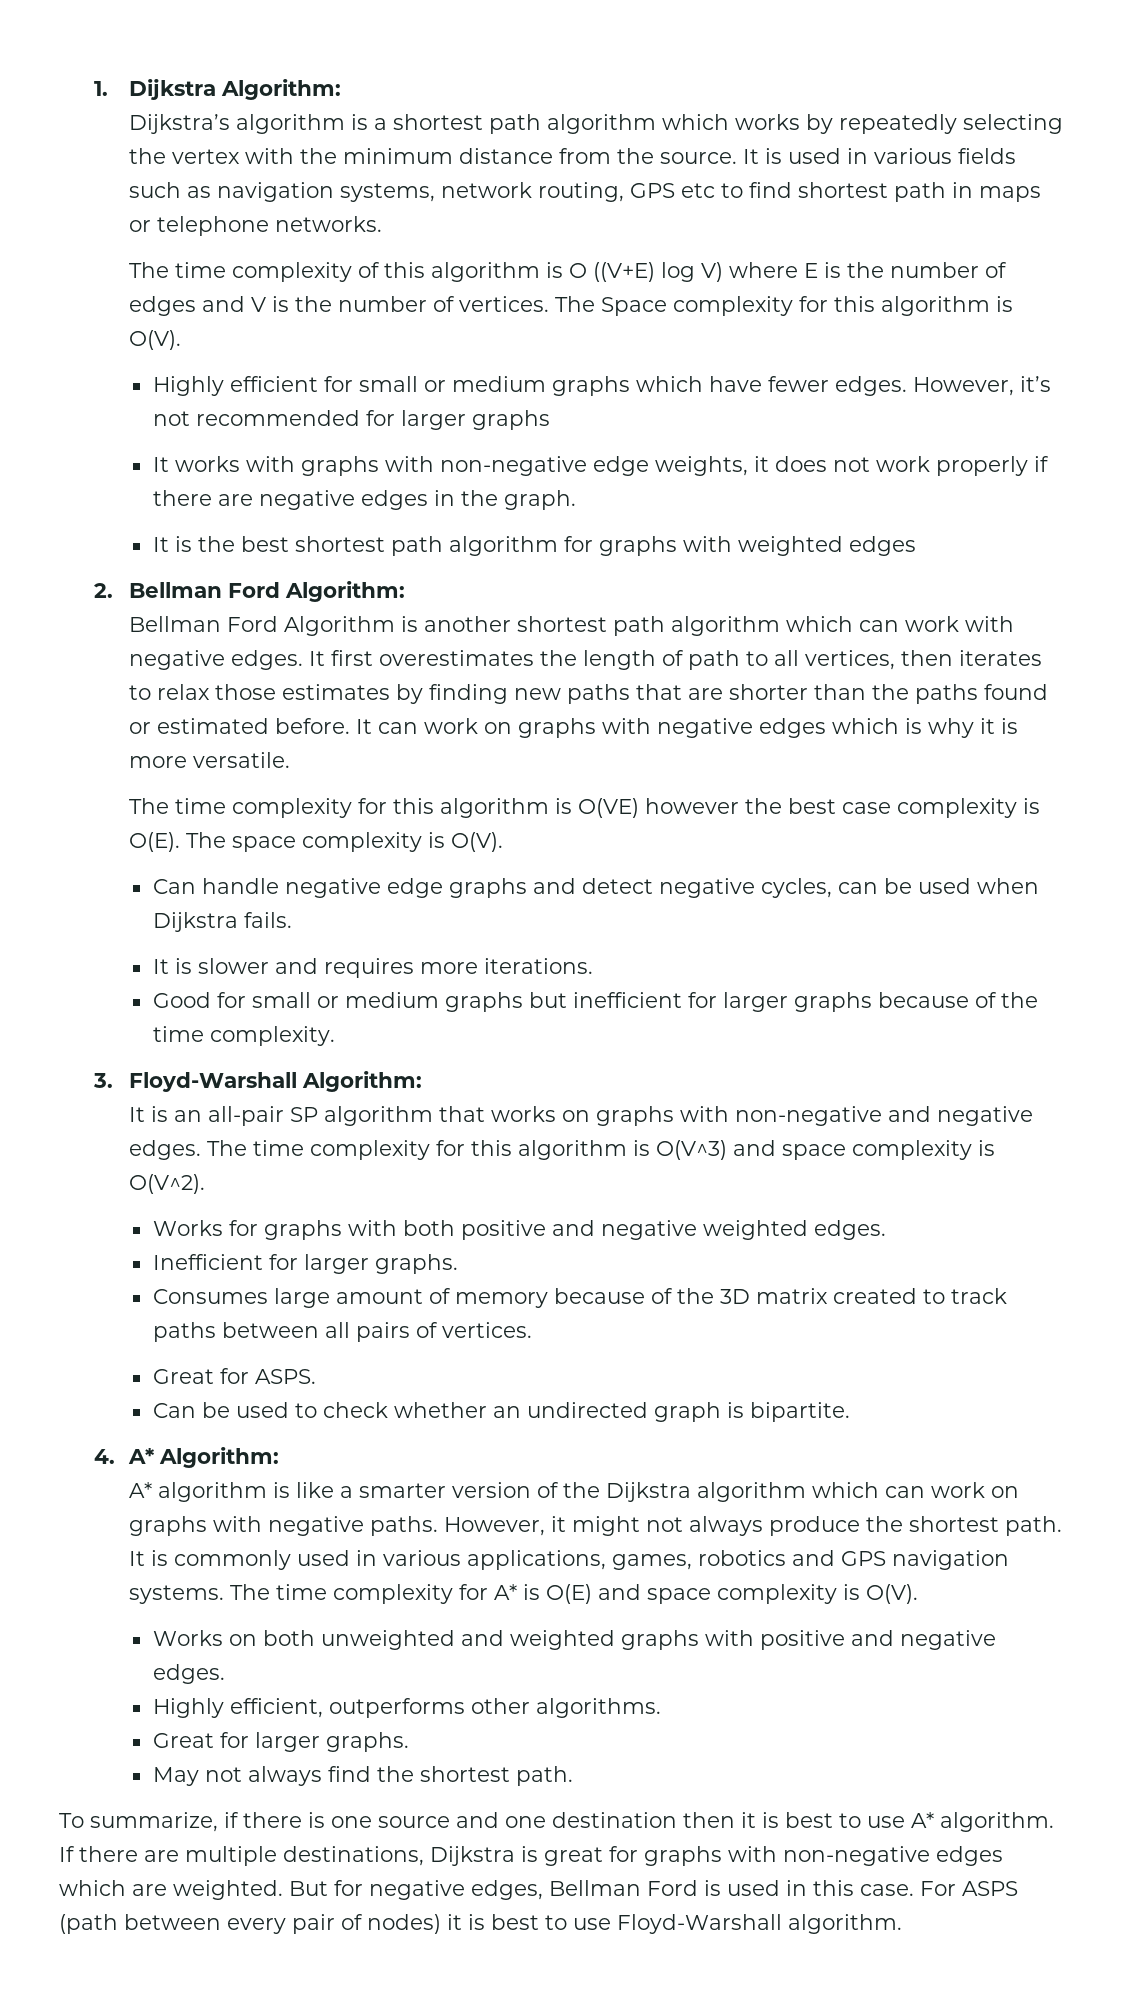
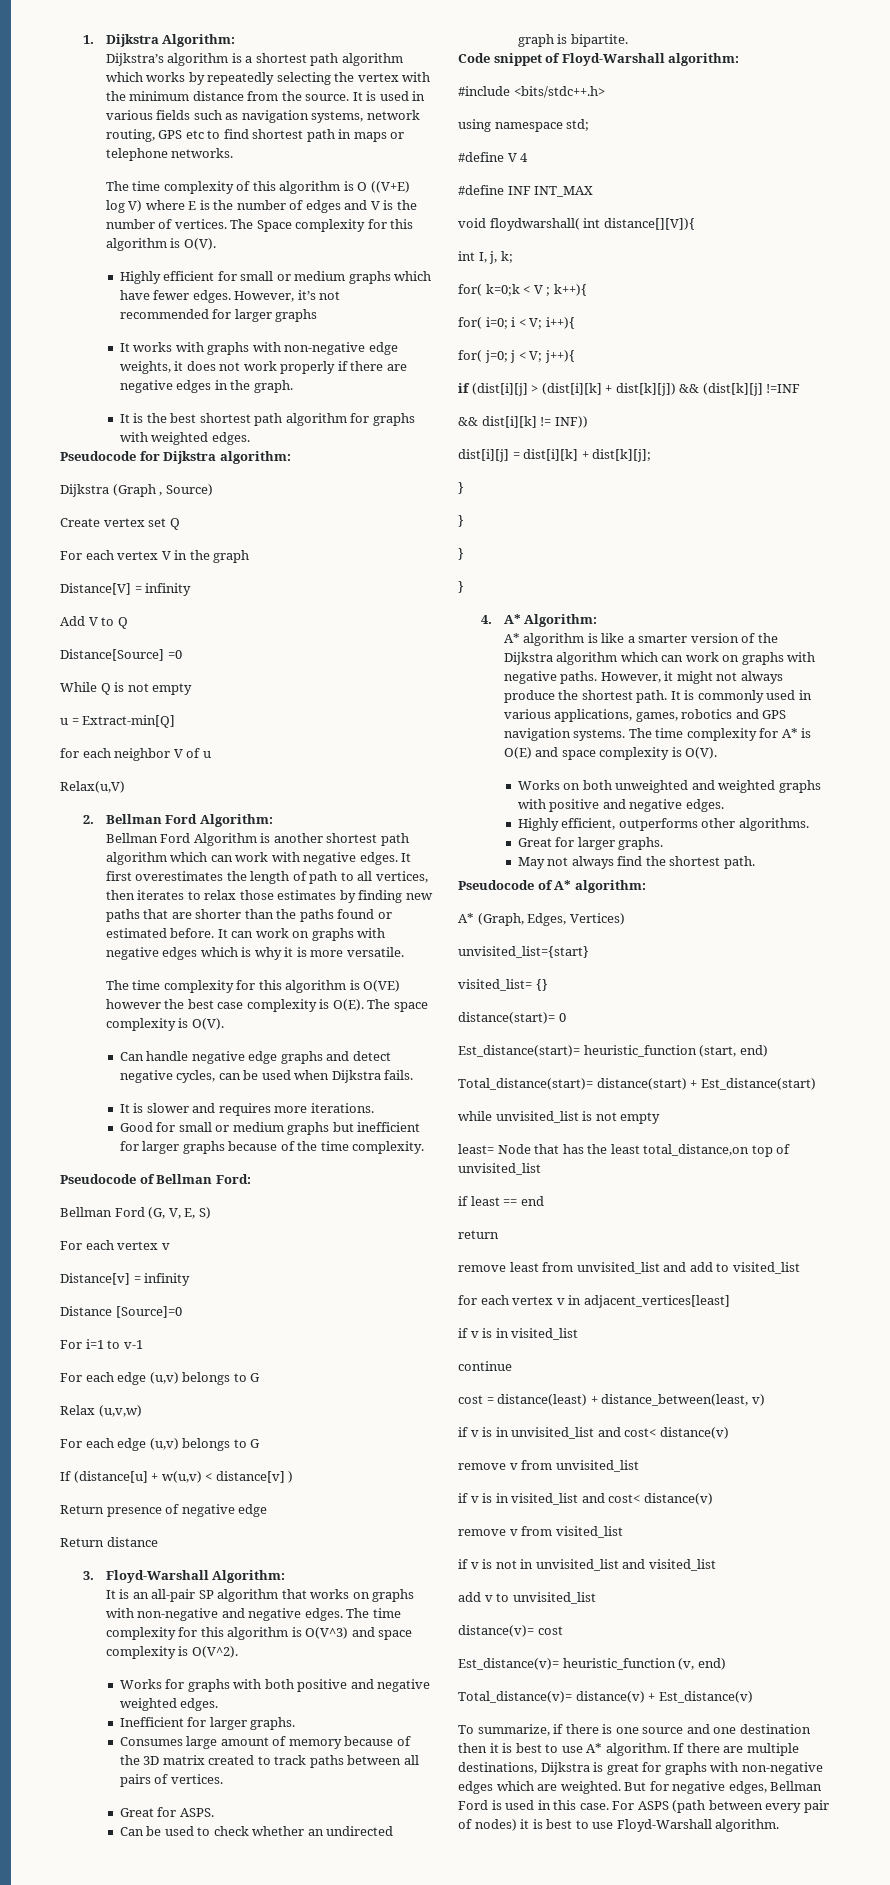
[848,536,916,556] edges -> [211,432,250,445] [60,451,291,464] [60,484,213,497] [60,518,180,530] [60,550,250,563] [60,583,192,596] [60,616,128,629] [60,649,182,661] [60,682,193,695] [60,715,176,728] [60,748,211,761] [60,781,125,793] edges. // Pseudocode for Dijkstra algorithm: // Dijkstra (Graph , Source) // Create vertex set Q // For each vertex V in the graph // Distance[V] = infinity // Add V to Q // Distance[Source] =0 // While Q is not empty // u = Extract-min[Q] // for each neighbor V of u // Relax(u,V)
(335, 1036) none -> [60,1174,251,1184] [60,1207,211,1219] [60,1240,170,1250] [60,1273,191,1286] [60,1306,182,1318] [60,1339,143,1349] [60,1372,261,1385] [60,1405,142,1417] [60,1438,261,1451] [60,1471,294,1483] [60,1504,268,1517] [60,1537,158,1547] // Pseudocode of Bellman Ford: // Bellman Ford (G, V, E, S) // For each vertex v // Distance[v] = infinity // Distance [Source]=0 // For i=1 to v-1 // For each edge (u,v) belongs to G // Relax (u,v,w) // For each edge (u,v) belongs to G // If (distance[u] + w(u,v) < distance[v] ) // Return presence of negative edge // Return distance
(850, 1412) none -> [458,53,740,66] [458,86,605,98] [458,119,590,132] [458,152,529,162] [458,185,594,197] [458,218,695,231] [458,251,513,264] [458,284,587,296] [458,317,575,329] [458,350,575,363] [458,383,801,396] [458,416,588,428] [458,449,652,462] [458,482,464,494] [458,515,464,527] [458,548,464,560] [458,581,464,593] // Code snippet of Floyd-Warshall algorithm: // #include <bits/stdc++.h> // using namespace std; // #define V 4 // #define INF INT_MAX // void floydwarshall( int distance[][V]){ // int I, j, k; // for( k=0;k < V ; k++){ // for( i=0; i < V; i++){ // for( j=0; j < V; j++){ // if (dist[i][j] > (dist[i][k] + dist[k][j]) && (dist[k][j] !=INF // && dist[i][k] != INF)) // dist[i][j] = dist[i][k] + dist[k][j]; // } // } // } // }
(573, 1776) none -> [458,880,646,893] [458,913,625,926] [458,946,589,958] [458,979,548,991] [458,1012,566,1024] [458,1045,768,1057] [458,1078,816,1090] [458,1111,661,1124] [458,1144,791,1157] [458,1163,541,1175] [458,1196,544,1206] [458,1230,499,1239] [458,1262,800,1274] [458,1295,730,1308] [458,1328,579,1340] [458,1361,512,1371] [458,1394,765,1406] [458,1427,729,1439] [458,1460,639,1472] [458,1493,713,1505] [458,1526,623,1538] [458,1559,716,1571] [458,1592,596,1604] [458,1625,563,1637] [458,1658,726,1670] [458,1691,753,1703] // Pseudocode of A* algorithm: // A* (Graph, Edges, Vertices) // unvisited_list={start} // visited_list= {} // distance(start)= 0 // Est_distance(start)= heuristic_function (start, end) // Total_distance(start)= distance(start) + Est_distance(start) // while unvisited_list is not empty // least= Node that has the least total_distance,on top of unvisited_list // if least == end // return // remove least from unvisited_list and add to visited_list // for each vertex v in adjacent_vertices[least] // if v is in visited_list // continue // cost = distance(least) + distance_between(least, v) // if v is in unvisited_list and cost< distance(v) // remove v from unvisited_list // if v is in visited_list and cost< distance(v) // remove v from visited_list // if v is not in unvisited_list and visited_list // add v to unvisited_list // distance(v)= cost // Est_distance(v)= heuristic_function (v, end) // Total_distance(v)= distance(v) + Est_distance(v)

